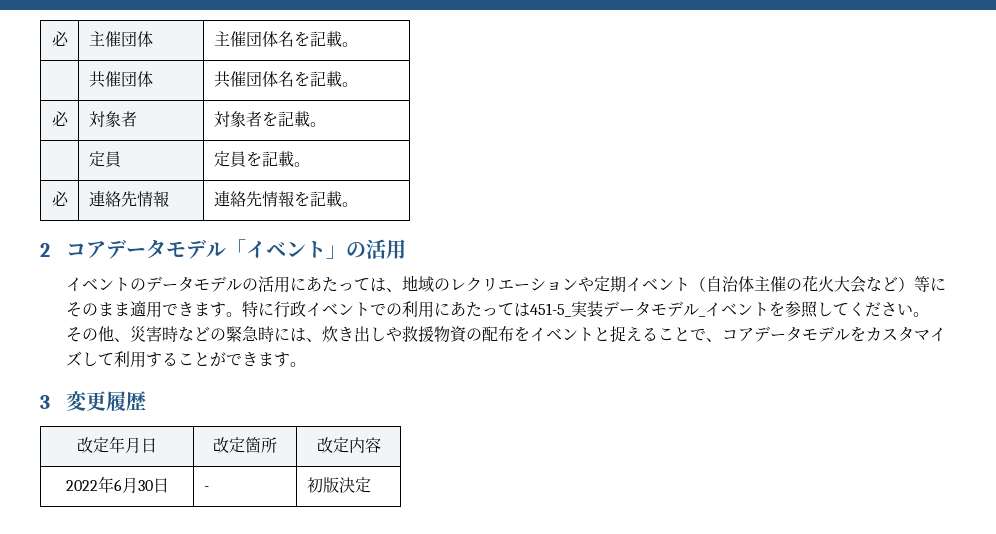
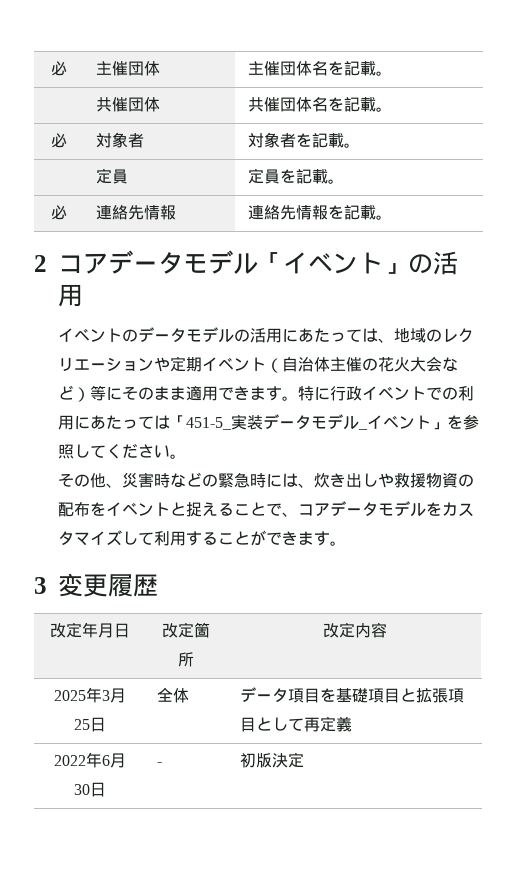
(531, 310) none -> [170,415,187,428] 「
(770, 309) none -> [431,422,448,430] 」
(381, 445) none -> [53,687,126,703] [73,717,106,732] [156,687,189,703] [239,687,464,703] [239,716,352,732] // 2025年3月25日 | 全体 | データ項目を基礎項目と拡張項目として再定義

